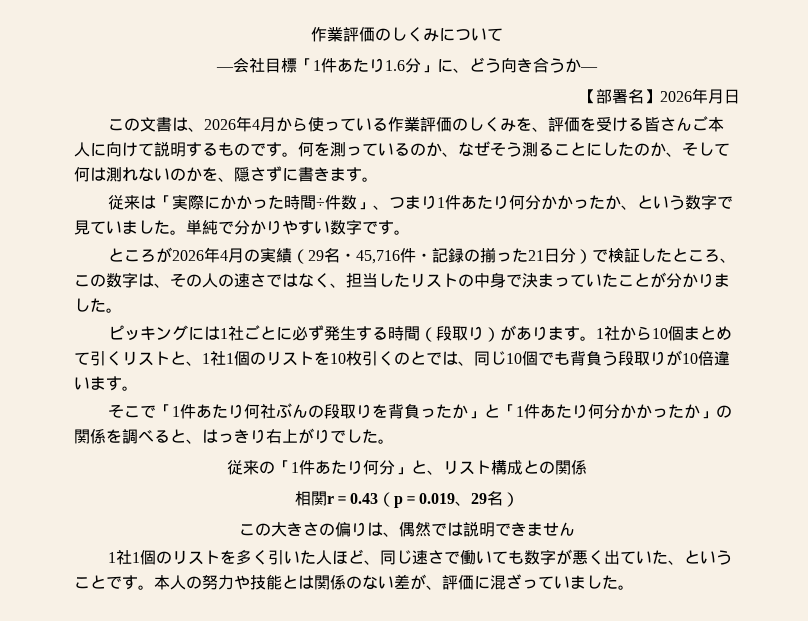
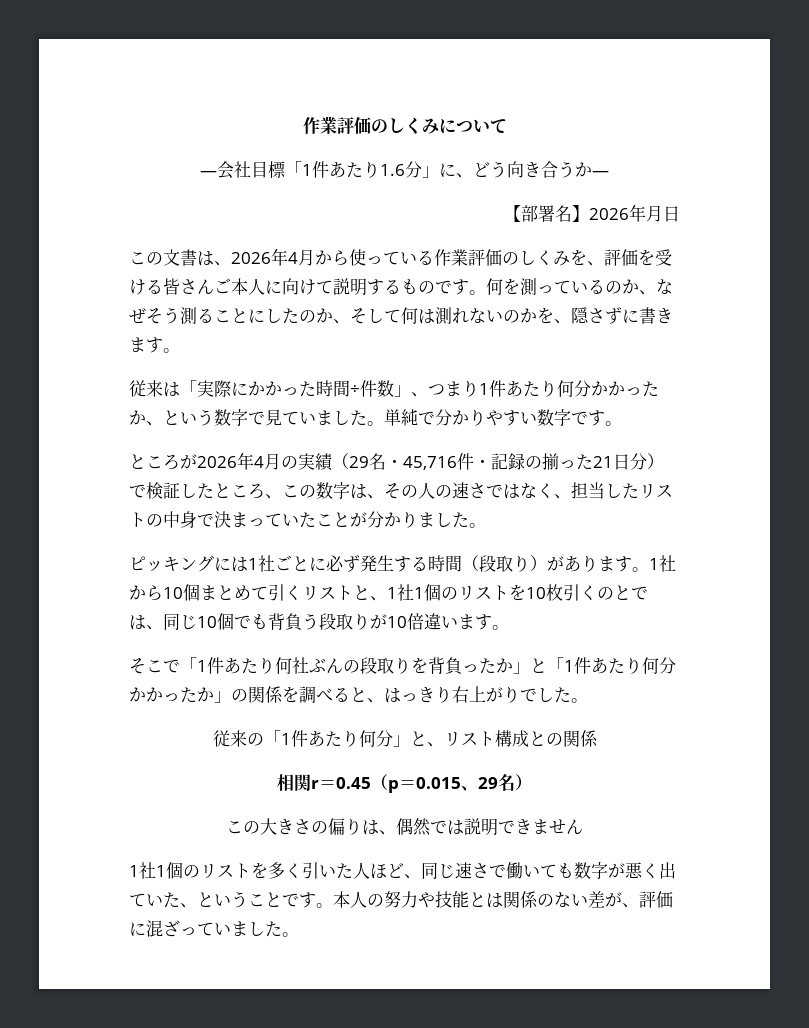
[350,493,378,504] 0.43 -> [336,777,371,789] 0.45
[419,493,455,504] 0.019 -> [416,777,461,789] 0.015

